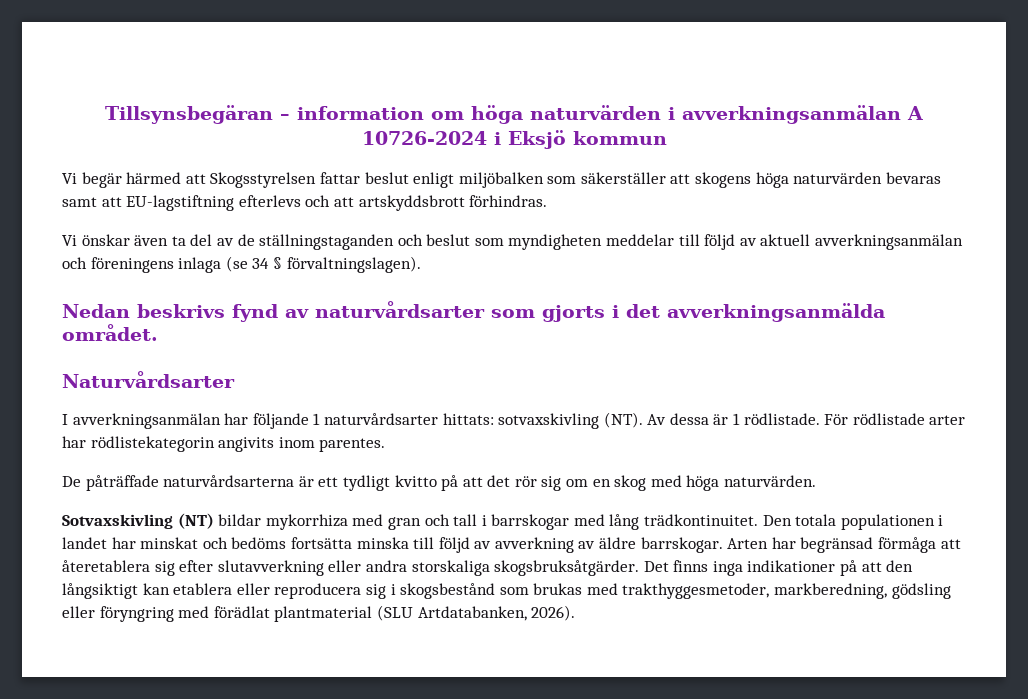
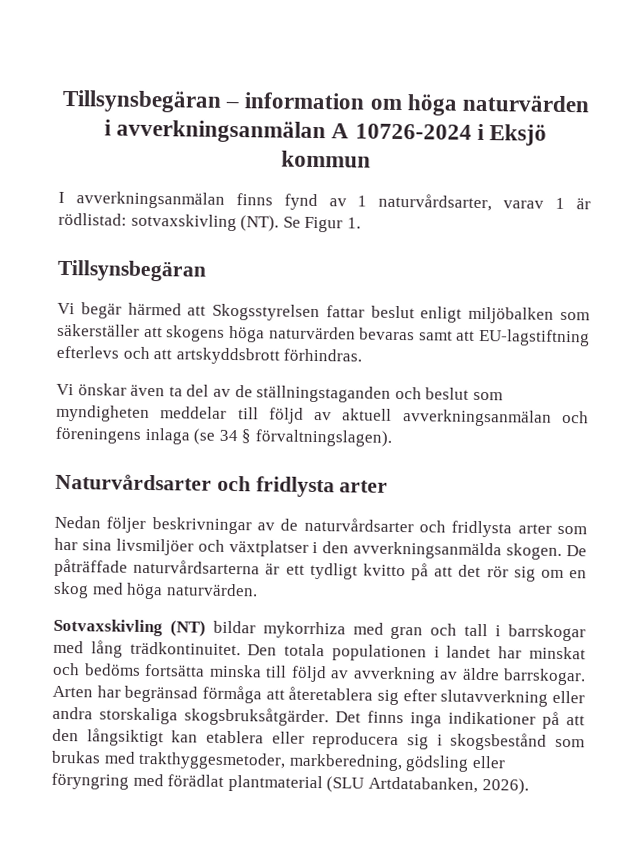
(667, 138) none -> [58,191,592,212] [58,212,361,233] [57,259,206,282] // I avverkningsanmälan finns fynd av 1 naturvårdsarter, varav 1 är rödlistad: sotvaxskivling (NT). Se Figur 1. // Tillsynsbegäran
[62,301,885,322] [62,324,158,341] [62,371,235,388] [62,412,966,429] [62,436,386,452] Nedan beskrivs fynd av naturvårdsarter som gjorts i det avverkningsanmälda området. // Naturvårdsarter // I avverkningsanmälan har följande 1 naturvårdsarter hittats: sotvaxskivling (NT). Av dessa är 1 rödlistade. För rödlistade arter har rödlistekategorin angivits inom parentes. // -> [55,473,389,498] [54,515,587,538] [54,537,563,560] Naturvårdsarter och fridlysta arter // Nedan följer beskrivningar av de naturvårdsarter och fridlysta arter som har sina livsmiljöer och växtplatser i den avverkningsanmälda skogen.

